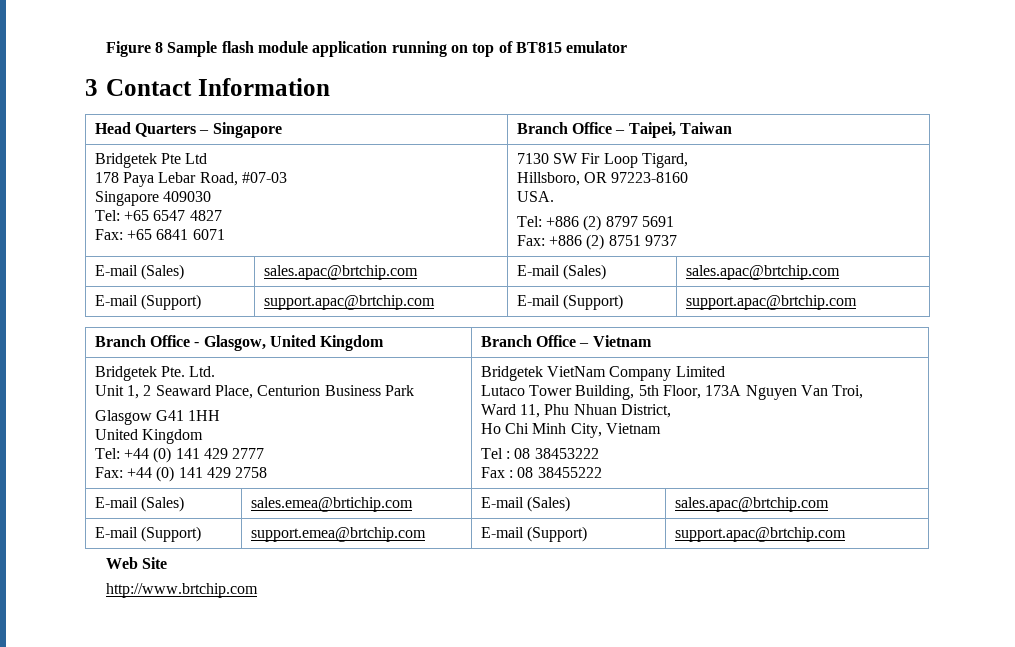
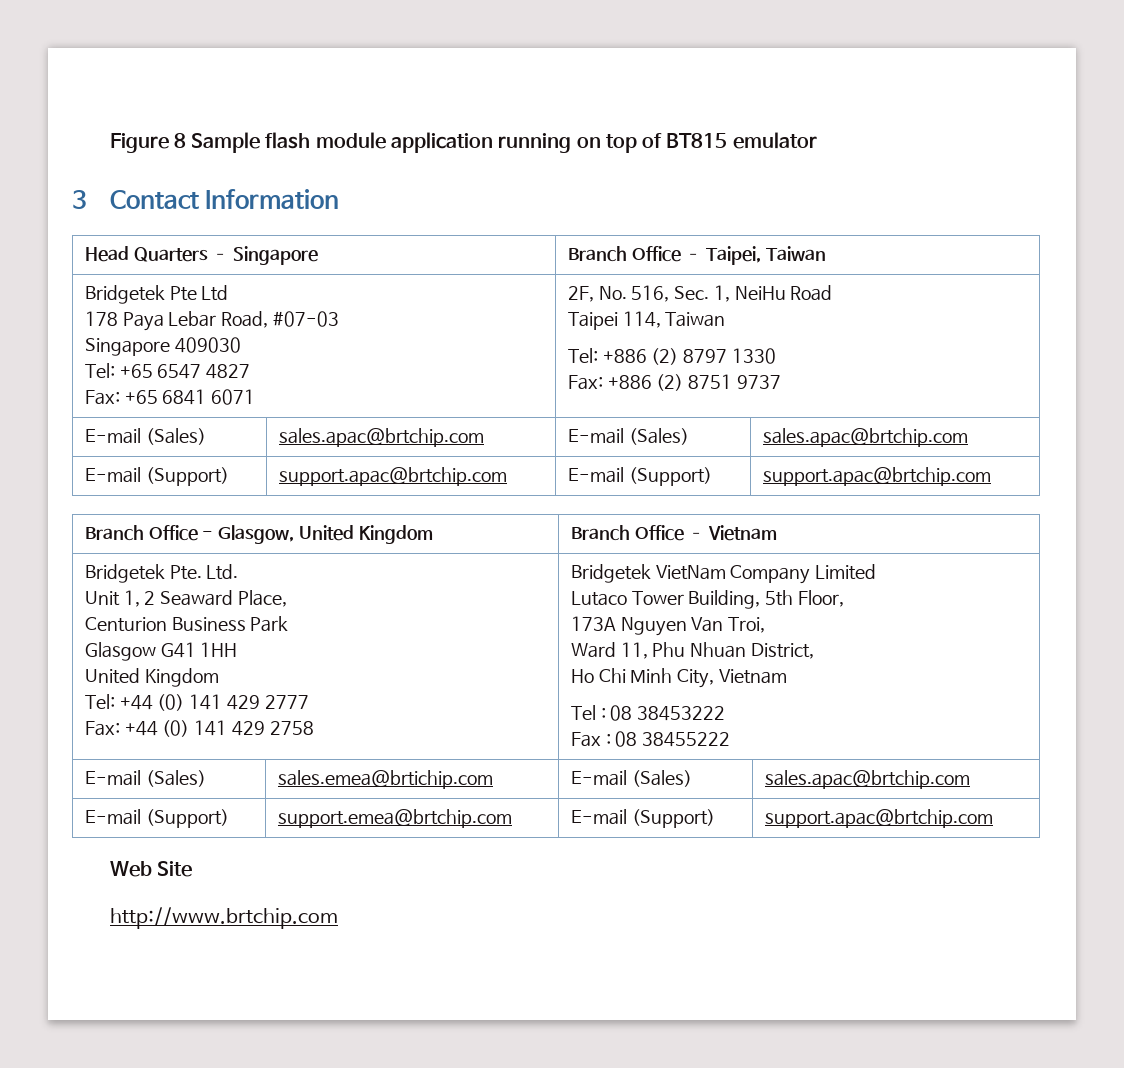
[516,153,688,168] [516,172,689,186] [516,191,554,202] 7130 SW Fir Loop Tigard, // Hillsboro, OR 97223-8160 // USA. -> [567,285,833,302] [567,311,726,330] 2F, No. 516, Sec. 1, NeiHu Road // Taipei 114, Taiwan
[641,216,674,227] 5691 -> [731,348,776,364] 1330
(253, 392) none -> (287, 598) //
(701, 392) none -> (844, 598) //

